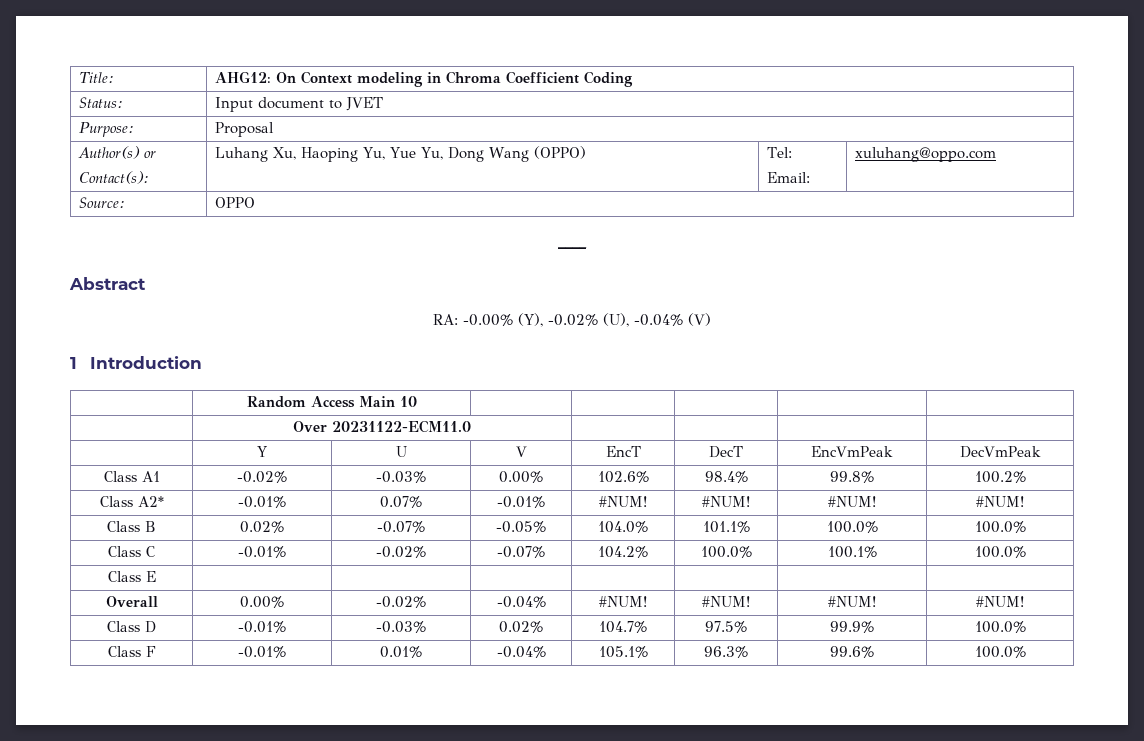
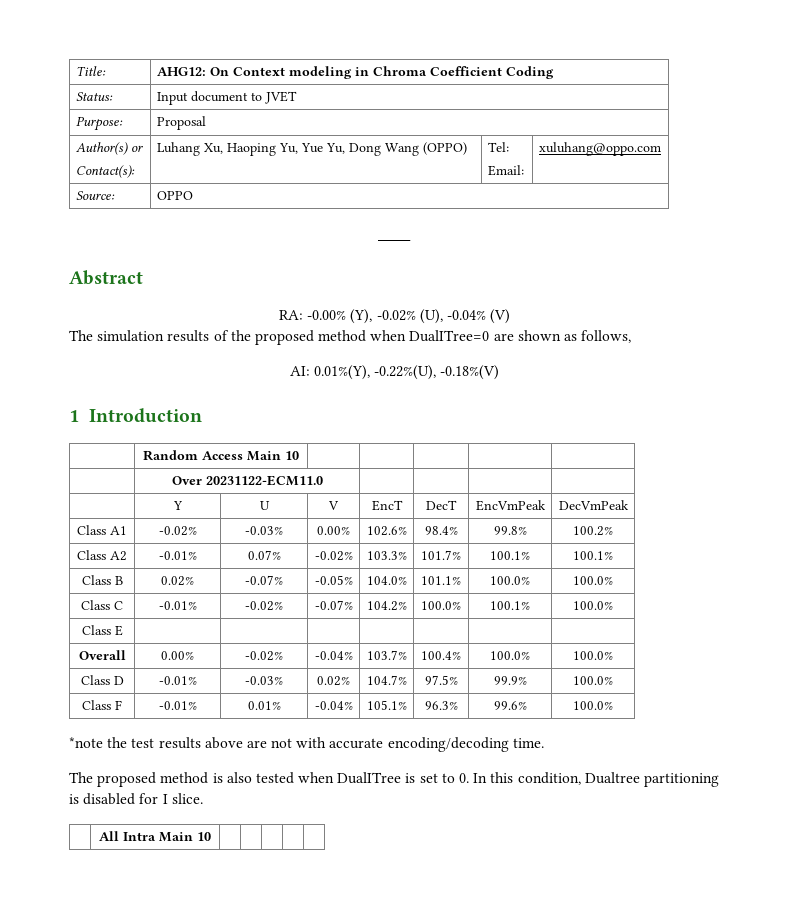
(711, 319) none -> [69,330,632,345] [289,365,500,380] // The simulation results of the proposed method when DualITree=0 are shown as follows, // AI: 0.01%(Y), -0.22%(U), -0.18%(V)
[137,496,164,507] A2* -> [110,551,127,561] A2
[497,496,545,508] [599,496,647,507] [702,496,750,507] [828,496,876,507] [976,496,1024,507] -0.01% | #NUM! | #NUM! | #NUM! | #NUM! -> [314,551,353,561] [366,551,407,560] [421,550,461,560] [490,551,530,560] [573,551,613,560] -0.02% | 103.3% | 101.7% | 100.1% | 100.1%
[599,596,647,607] [702,596,750,607] [828,596,876,607] [976,596,1024,607] #NUM! | #NUM! | #NUM! | #NUM! -> [366,650,407,660] [421,651,461,660] [490,651,530,660] [573,651,613,660] 103.7% | 100.4% | 100.0% | 100.0%
(1026, 652) none -> [69,737,544,752] [69,772,719,787] [69,793,203,805] [99,831,211,842] // *note the test results above are not with accurate encoding/decoding time. // The proposed method is also tested when DualITree is set to 0. In this condition, Dualtree partitioning is disabled for I slice. // | All Intra Main 10 | | | | |

